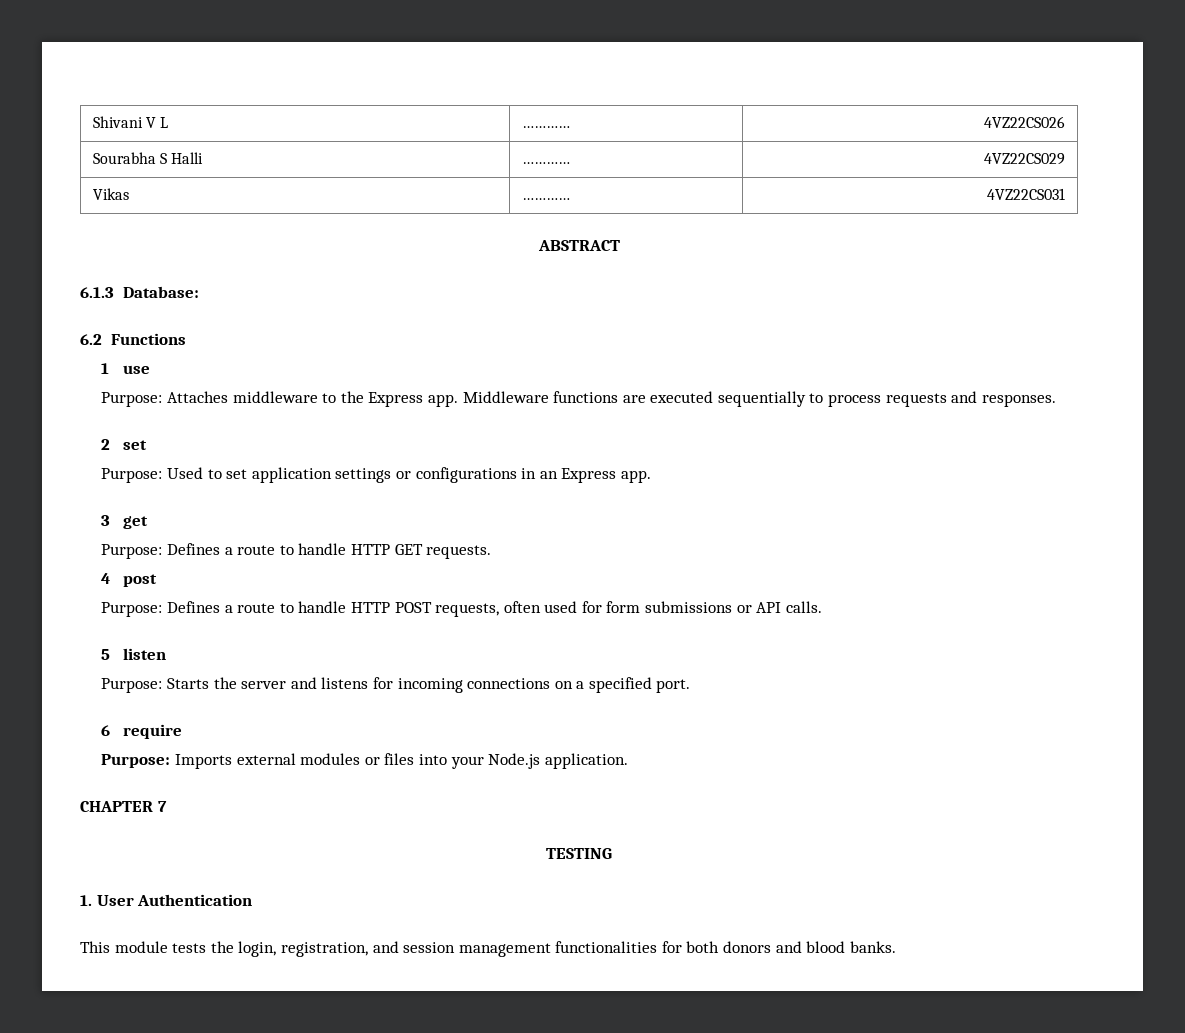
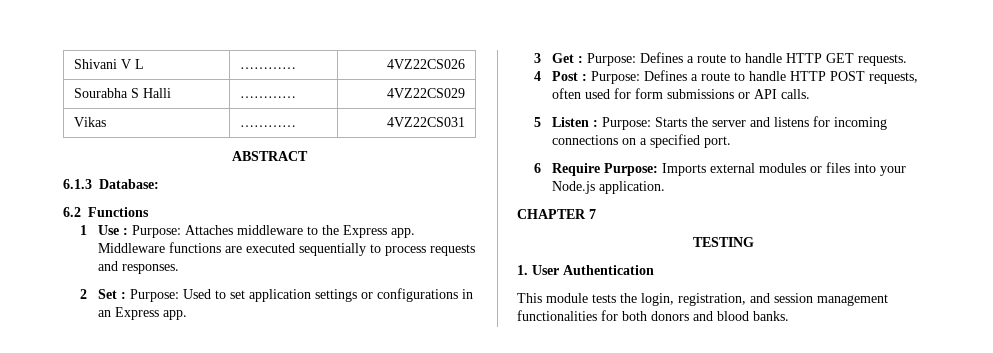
[122,365,150,374] use // -> [97,225,128,235] Use :
[122,440,147,450] set // -> [97,289,126,299] Set :
[122,516,148,529] get // -> [551,53,583,63] Get :
[122,574,157,587] post // -> [551,71,587,81] Post :
[122,648,166,660] listen // -> [551,117,598,127] Listen :
[122,724,182,739] require // -> [551,163,600,176] Require

